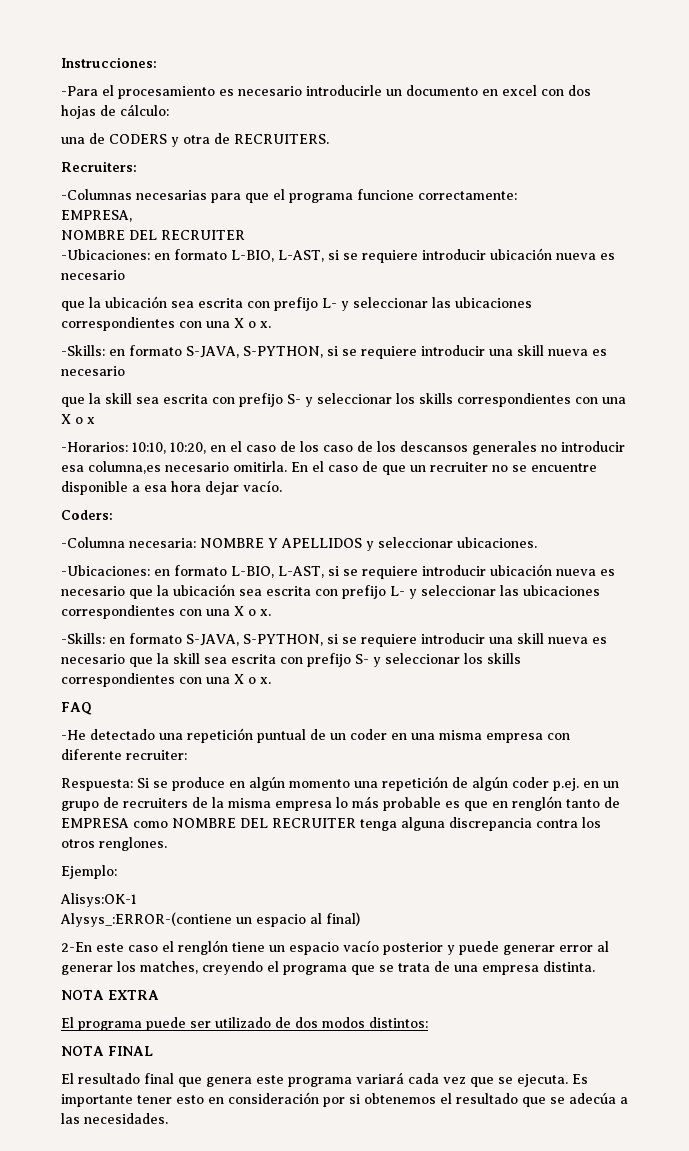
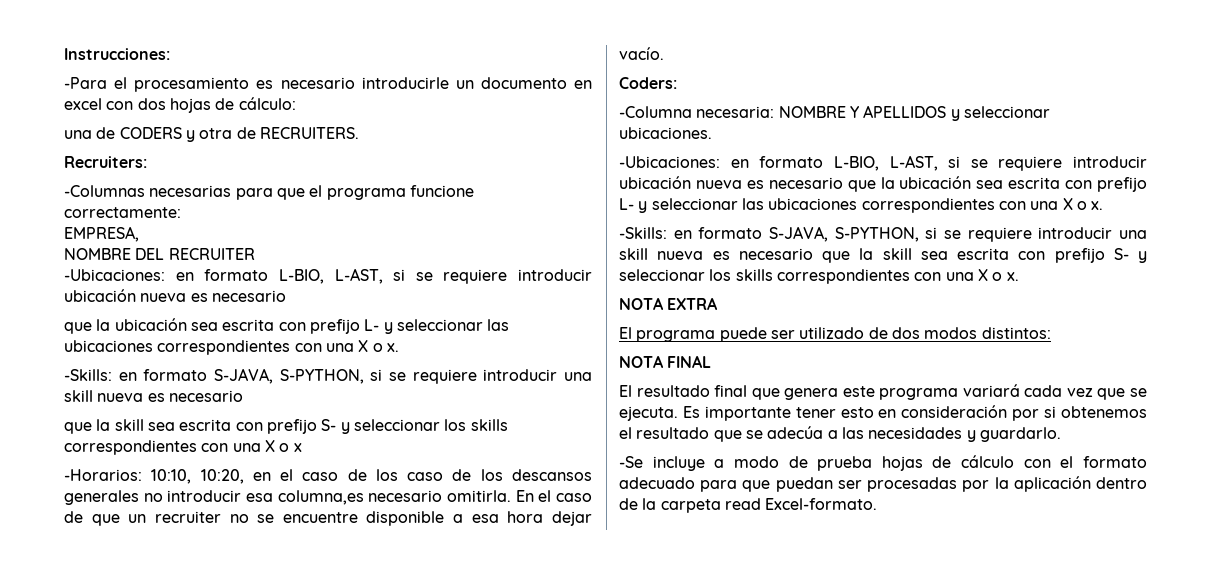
[61,702,92,715] [61,728,570,743] [61,749,187,760] [61,776,619,791] [61,796,620,811] [61,817,601,831] [61,837,167,851] [61,865,117,879] [60,893,137,907] [60,912,360,927] [61,940,609,955] [61,961,595,975] // FAQ // -He detectado una repetición puntual de un coder en una misma empresa con diferente recruiter: // Respuesta: Si se produce en algún momento una repetición de algún coder p.ej. en un grupo de recruiters de la misma empresa lo más probable es que en renglón tanto de EMPRESA como NOMBRE DEL RECRUITER tenga alguna discrepancia contra los otros renglones. // Ejemplo: // Alisys:OK-1 // Alysys_:ERROR-(contiene un espacio al final) // 2-En este caso el renglón tiene un espacio vacío posterior y puede generar error al generar los matches, creyendo el programa que se trata de una empresa distinta. -> (1019, 276) none
[84,1113,168,1124] necesidades. -> [868,427,1061,442] [619,455,1147,471] [619,476,1147,492] [619,498,878,513] necesidades y guardarlo. // -Se incluye a modo de prueba hojas de cálculo con el formato adecuado para que puedan ser procesadas por la aplicación dentro de la carpeta read Excel-formato.

